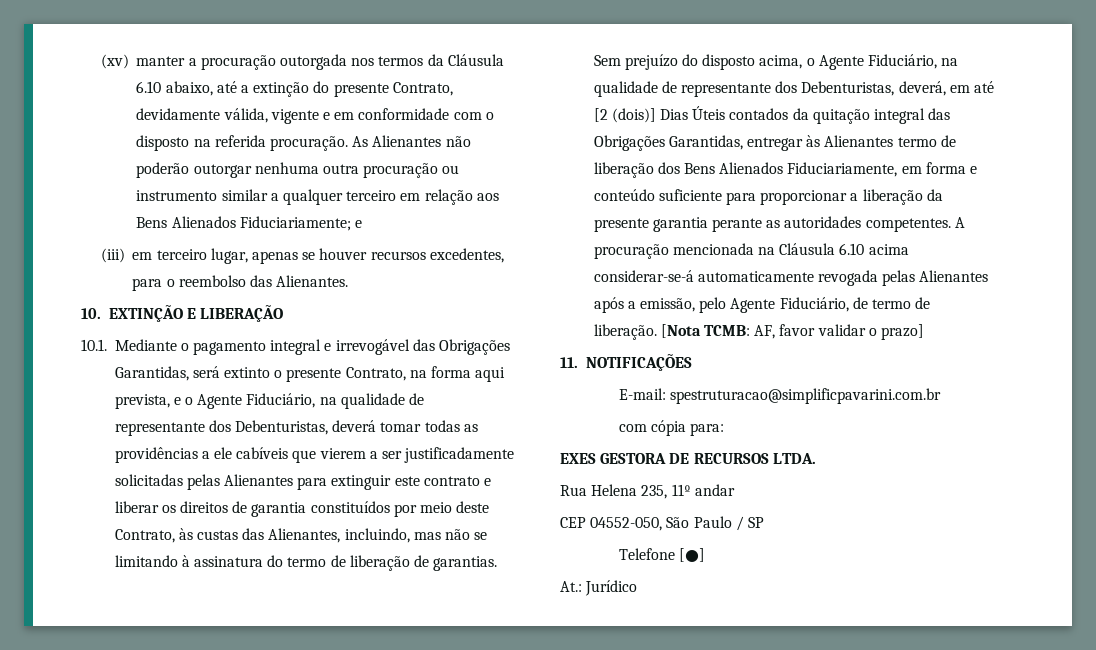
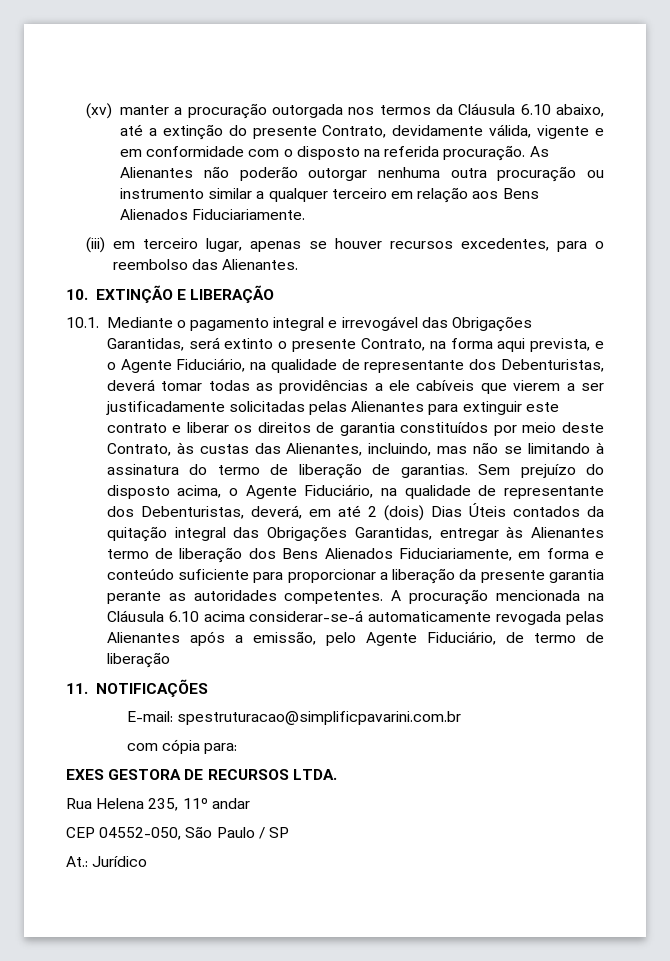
[239,216,363,231] Fiduciariamente; e -> [192,209,306,220] Fiduciariamente.
[593,108,656,123] [2 (dois)] -> [367,505,424,521] 2 (dois)
[593,324,925,340] liberação. [Nota TCMB: AF, favor validar o prazo] -> [106,652,170,668] liberação
[619,548,706,562] // Telefone [●] -> (289, 832) none

